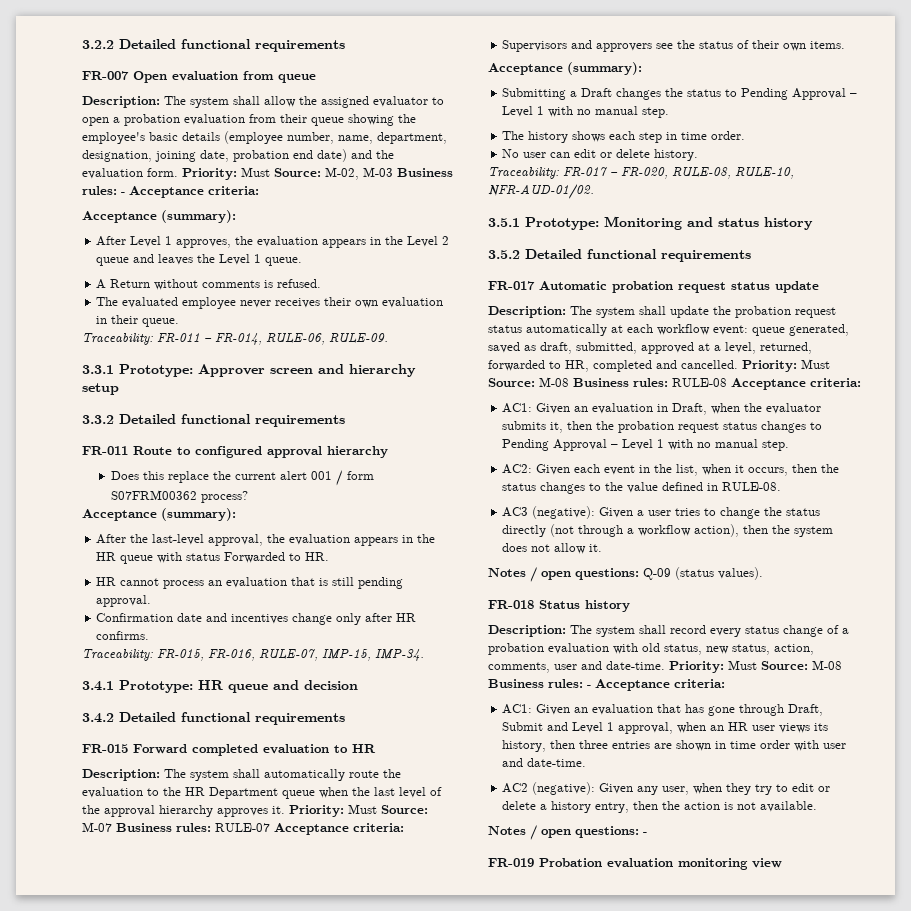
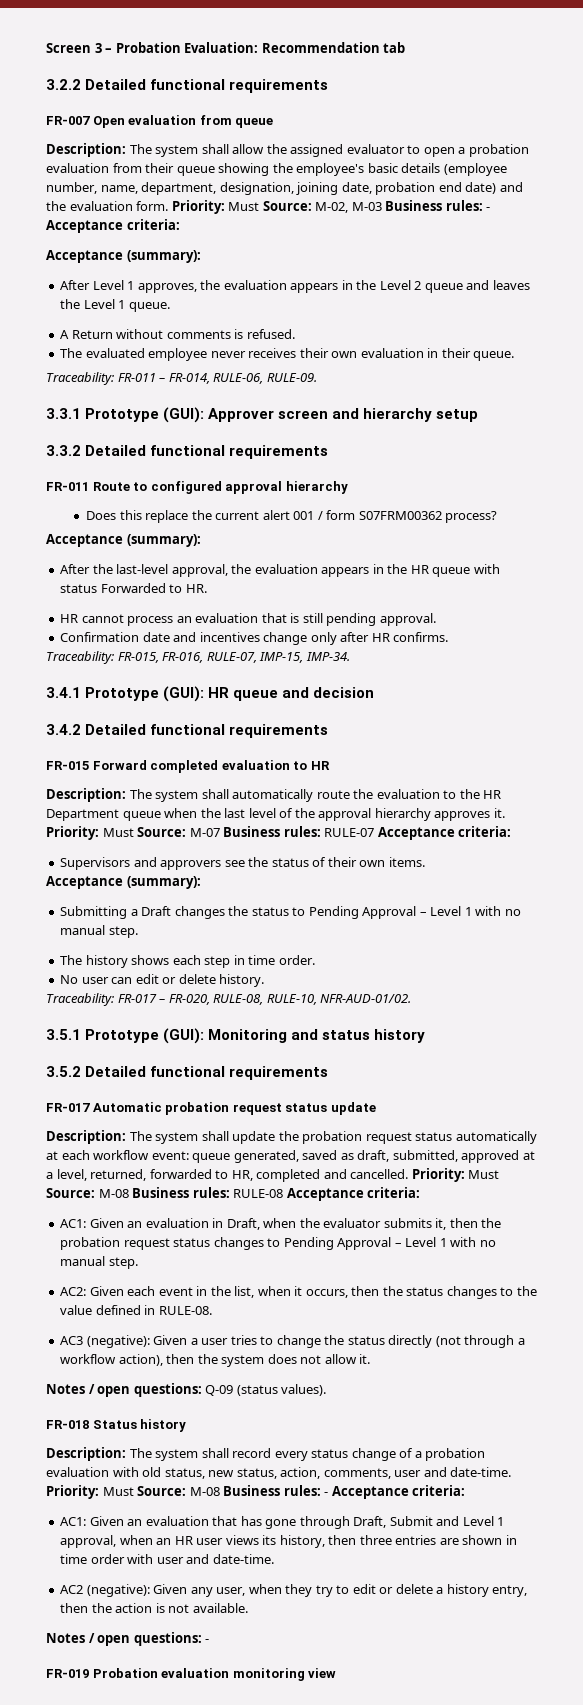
(82, 44) none -> [46,42,406,53] Screen 3 – Probation Evaluation: Recommendation tab //
[119,364,193,377] Prototype: -> [85,407,205,423] Prototype (GUI):
[119,680,193,693] Prototype: -> [85,686,205,702] Prototype (GUI):
[525,217,599,230] Prototype: -> [85,1028,205,1044] Prototype (GUI):

